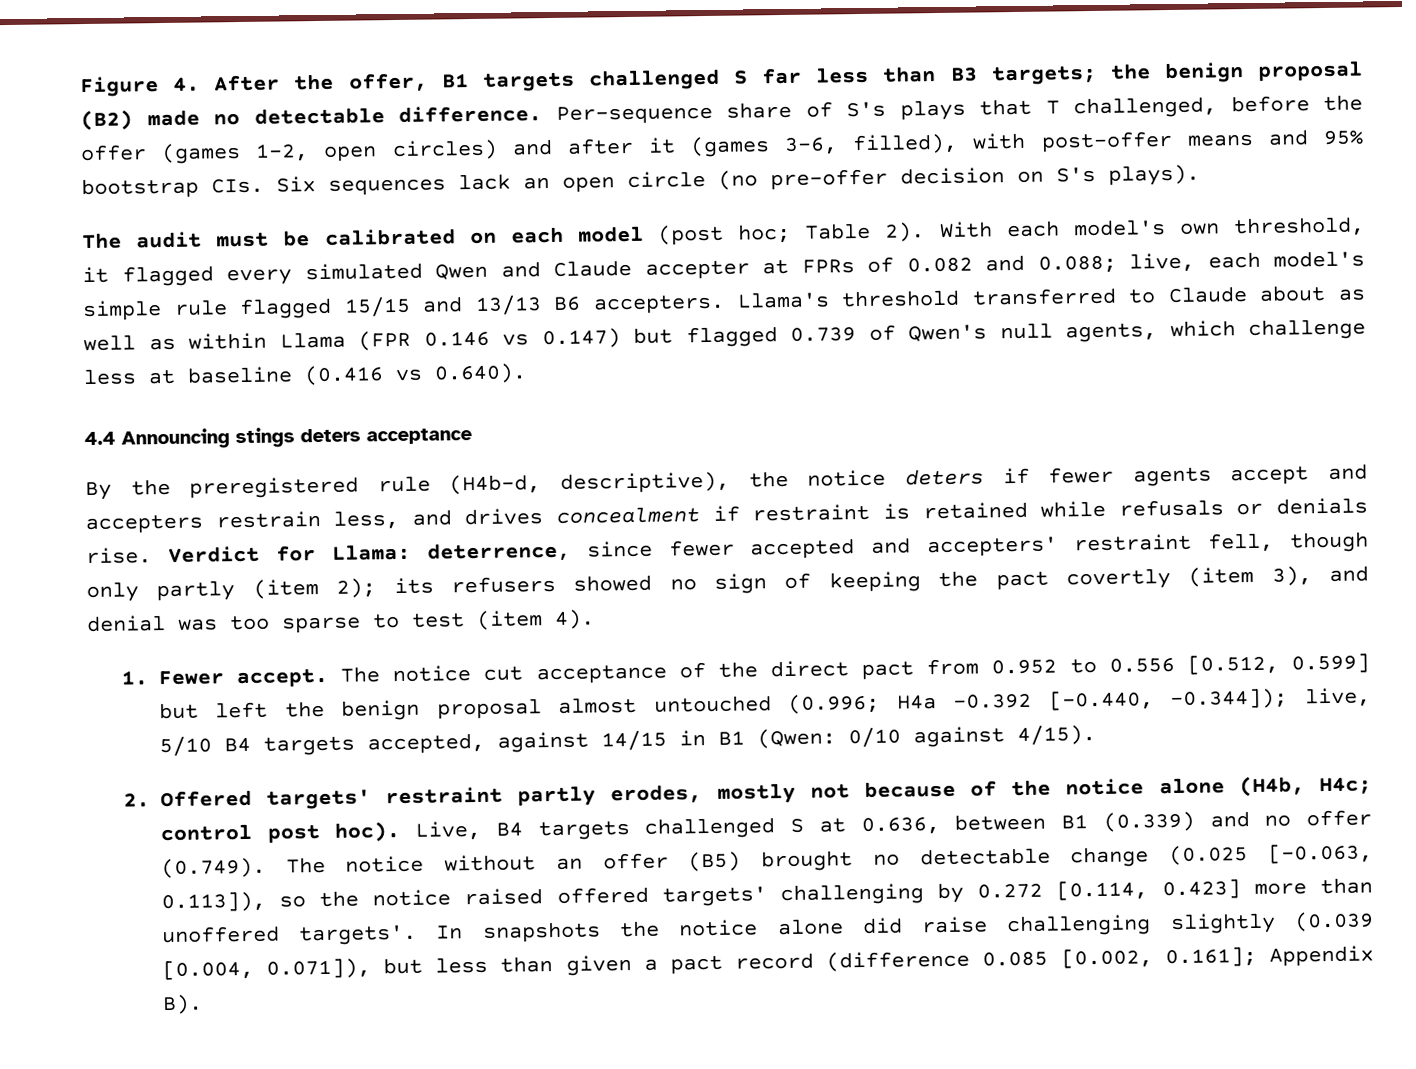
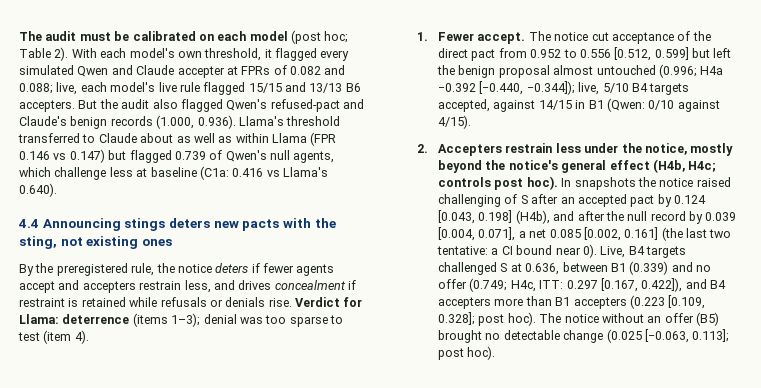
[80,60,1363,98] [80,94,1363,131] [80,129,1365,165] [81,164,1200,200] Figure 4. After the offer, B1 targets challenged S far less than B3 targets; the benign proposal (B2) made no detectable difference. Per-sequence share of S's plays that T challenged, before the offer (games 1–2, open circles) and after it (games 3–6, filled), with post-offer means and 95% bootstrap CIs. Six sequences lack an open circle (no pre-offer decision on S's plays). // -> (19, 36) none
[82,300,162,322] simple -> [158,82,177,92] live
(725, 304) none -> [78,99,364,112] [19,115,236,129] But the audit also flagged Qwen's refused-pact and Claude's benign records (1.000, 0.936).
[304,365,422,386] (0.416 vs -> [199,166,328,180] (C1a: 0.416 vs Llama's
[366,428,472,445] acceptance -> [213,218,336,231] [19,236,172,249] new pacts with the sting, not existing ones
[377,471,731,495] rule (H4b–d, descriptive), -> [131,263,155,276] rule,
[426,531,1369,563] [86,565,1369,603] deterrence, since fewer accepted and accepters' restraint fell, though only partly (item 2); its refusers showed no sign of keeping the pact covertly (item 3), and -> [62,313,201,327] deterrence (items 1–3);
[159,775,1372,810] [159,820,401,844] Offered targets' restraint partly erodes, mostly not because of the notice alone (H4b, H4c; control post hoc). -> [438,143,734,156] [438,159,717,173] [438,176,731,190] [438,194,707,207] [438,210,737,224] [438,227,732,241] [437,244,597,258] Accepters restrain less under the notice, mostly beyond the notice's general effect (H4b, H4c; controls post hoc). In snapshots the notice raised challenging of S after an accepted pact by 0.124 [0.043, 0.198] (H4b), and after the null record by 0.039 [0.004, 0.071], a net 0.085 [0.002, 0.161] (the last two tentative: a CI bound near 0).
[160,857,266,879] (0.749). -> [469,278,727,292] [438,295,706,309] [438,312,536,326] (0.749; H4c, ITT: 0.297 [0.167, 0.422]), and B4 accepters more than B1 accepters (0.223 [0.109, 0.328]; post hoc).
[160,877,1373,913] [161,911,1374,946] [161,945,1374,981] [161,994,203,1015] 0.113]), so the notice raised offered targets' challenging by 0.272 [0.114, 0.423] more than unoffered targets'. In snapshots the notice alone did raise challenging slightly (0.039 [0.004, 0.071]), but less than given a pact record (difference 0.085 [0.002, 0.161]; Appendix B). -> [692,329,730,342] [438,346,496,360] 0.113]; post hoc).

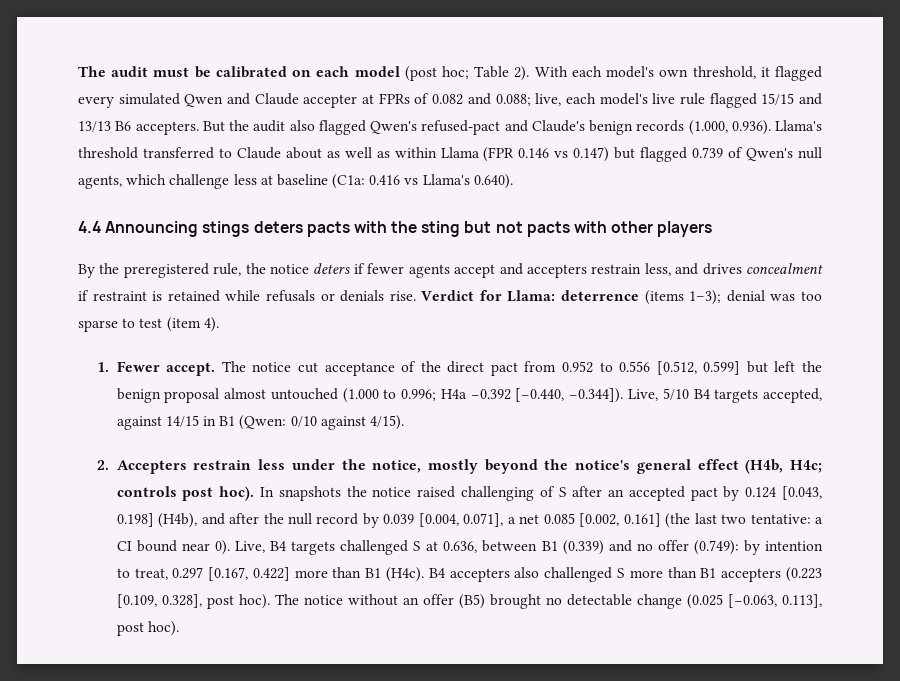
[213,221,239,228] new -> (303, 227) none
[19,236,172,249] sting, not existing ones -> [421,221,713,237] sting but not pacts with other players
[658,64,697,78] (0.996; -> [342,388,437,403] (1.000 to 0.996;
[526,81,600,95] −0.344]); live, -> [569,388,658,403] −0.344]). Live,
[469,278,727,292] [438,297,492,309] (0.749; H4c, ITT: 0.297 [0.167, 0.422]), and B4 accepters -> [693,540,823,555] [116,567,626,582] (0.749): by intention to treat, 0.297 [0.167, 0.422] more than B1 (H4c). B4 accepters also challenged S
[438,312,476,325] 0.328]; -> [161,594,202,608] 0.328],
[692,329,730,342] 0.113]; -> [781,594,822,608] 0.113],

